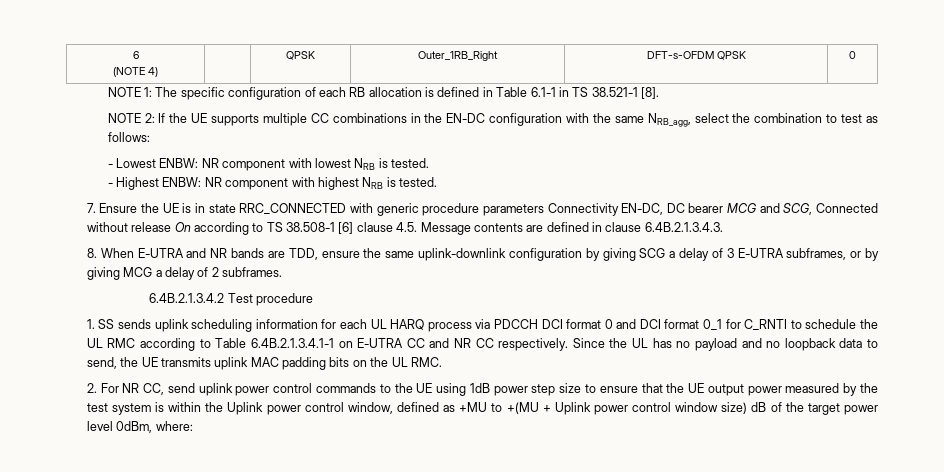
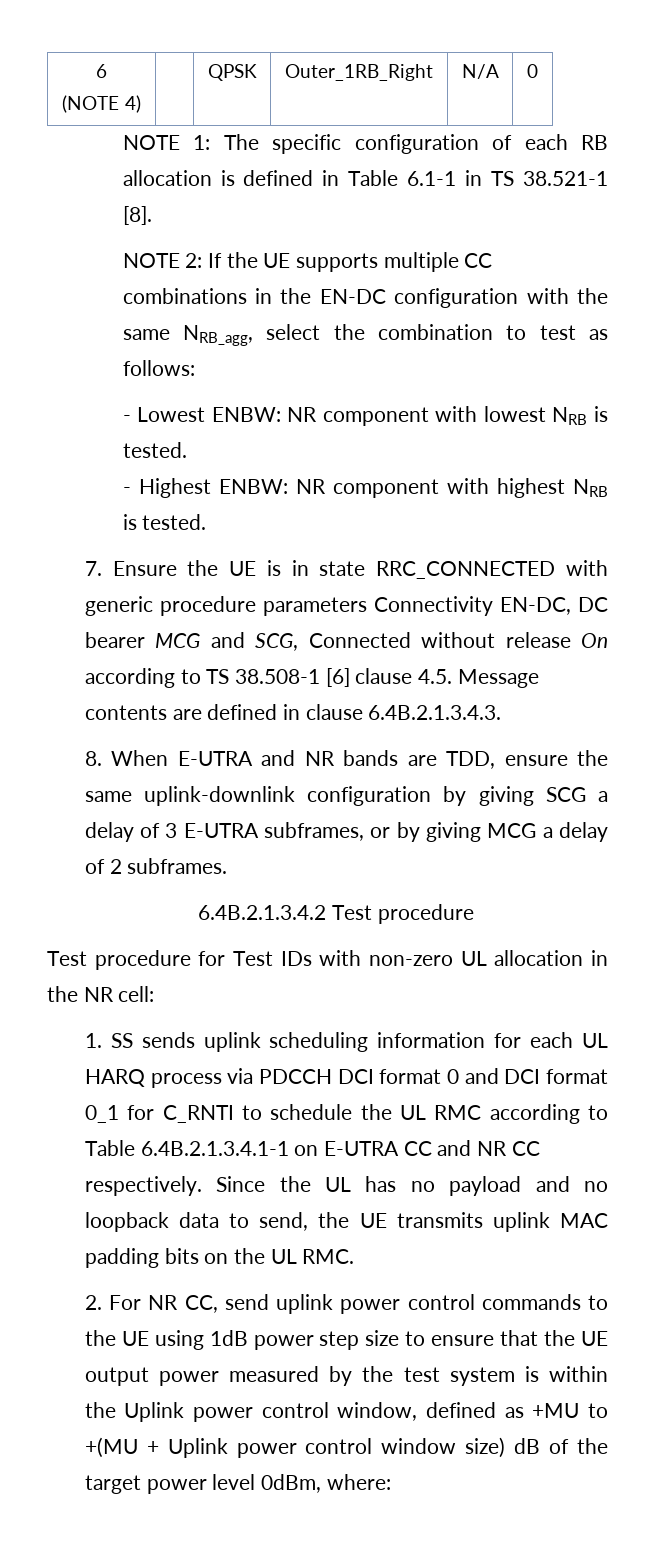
[646,51,746,60] DFT-s-OFDM QPSK -> [461,64,499,79] N/A
(314, 299) none -> [47,950,608,970] [47,986,155,1002] // Test procedure for Test IDs with non-zero UL allocation in the NR cell:

